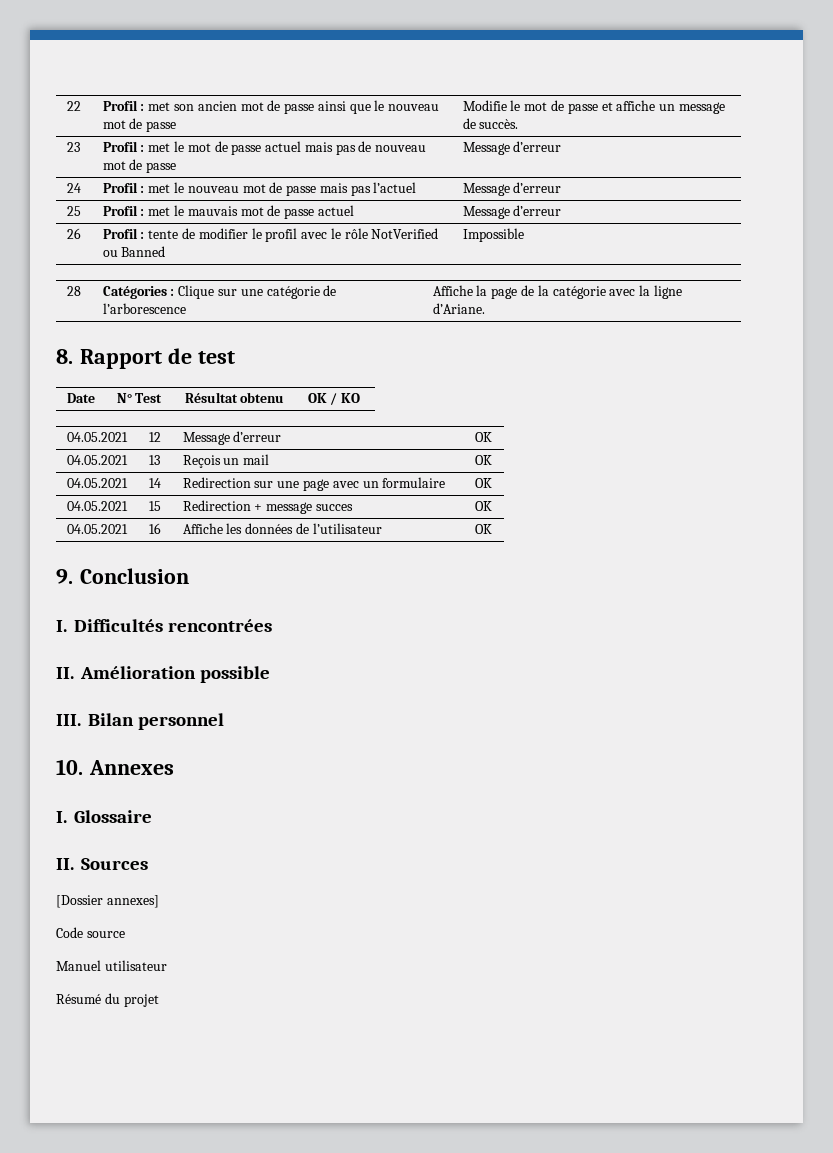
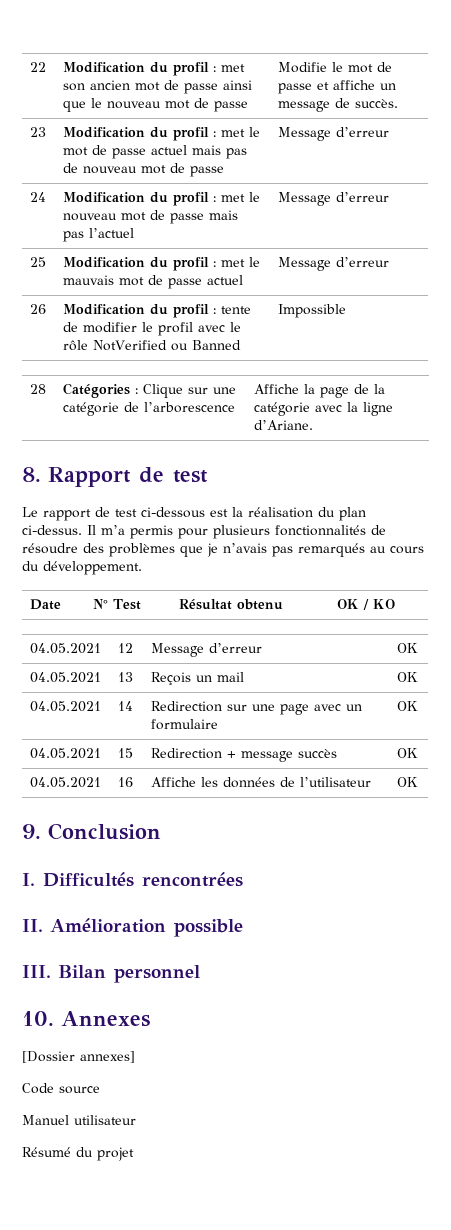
[102,100,138,111] Profil -> [63,62,210,76] Modification du profil
[102,141,138,152] Profil -> [63,127,210,141] Modification du profil
[102,182,138,193] Profil -> [63,192,210,206] Modification du profil
[102,205,138,216] Profil -> [63,257,210,271] Modification du profil
[102,228,138,239] Profil -> [63,304,210,318] Modification du profil
(235, 357) none -> [22,507,366,521] [22,525,386,539] [22,543,424,557] [22,561,142,575] // Le rapport de test ci-dessous est la réalisation du plan ci-dessus. Il m’a permis pour plusieurs fonctionnalités de résoudre des problèmes que je n’avais pas remarqués au cours du développement.
[316,504,354,511] succes -> [298,749,338,758] succès
[56,810,152,823] [56,858,148,870] // I. Glossaire // II. Sources -> (150, 1019) none

